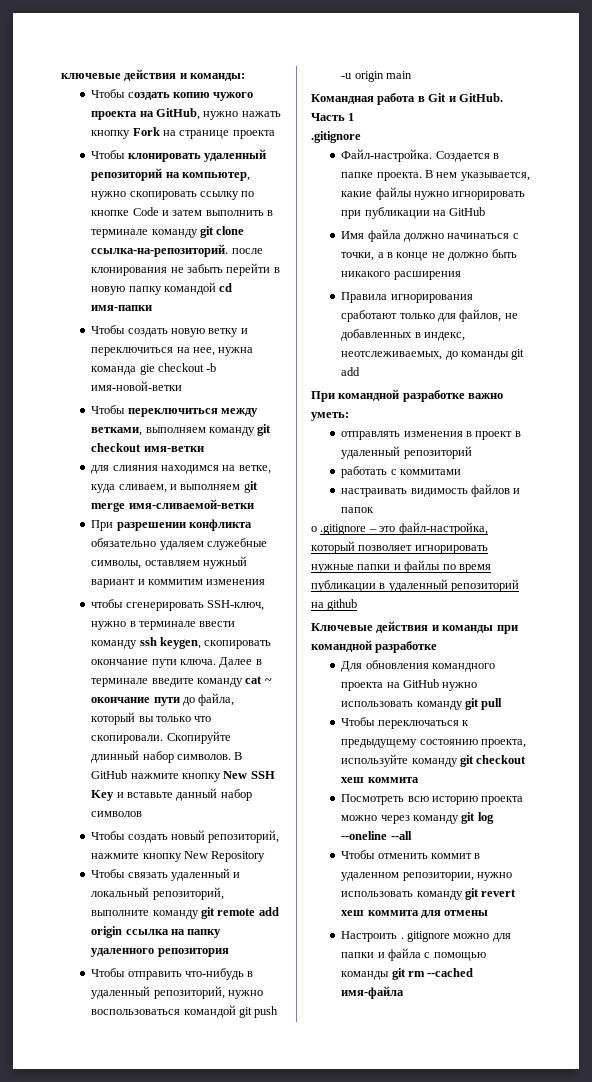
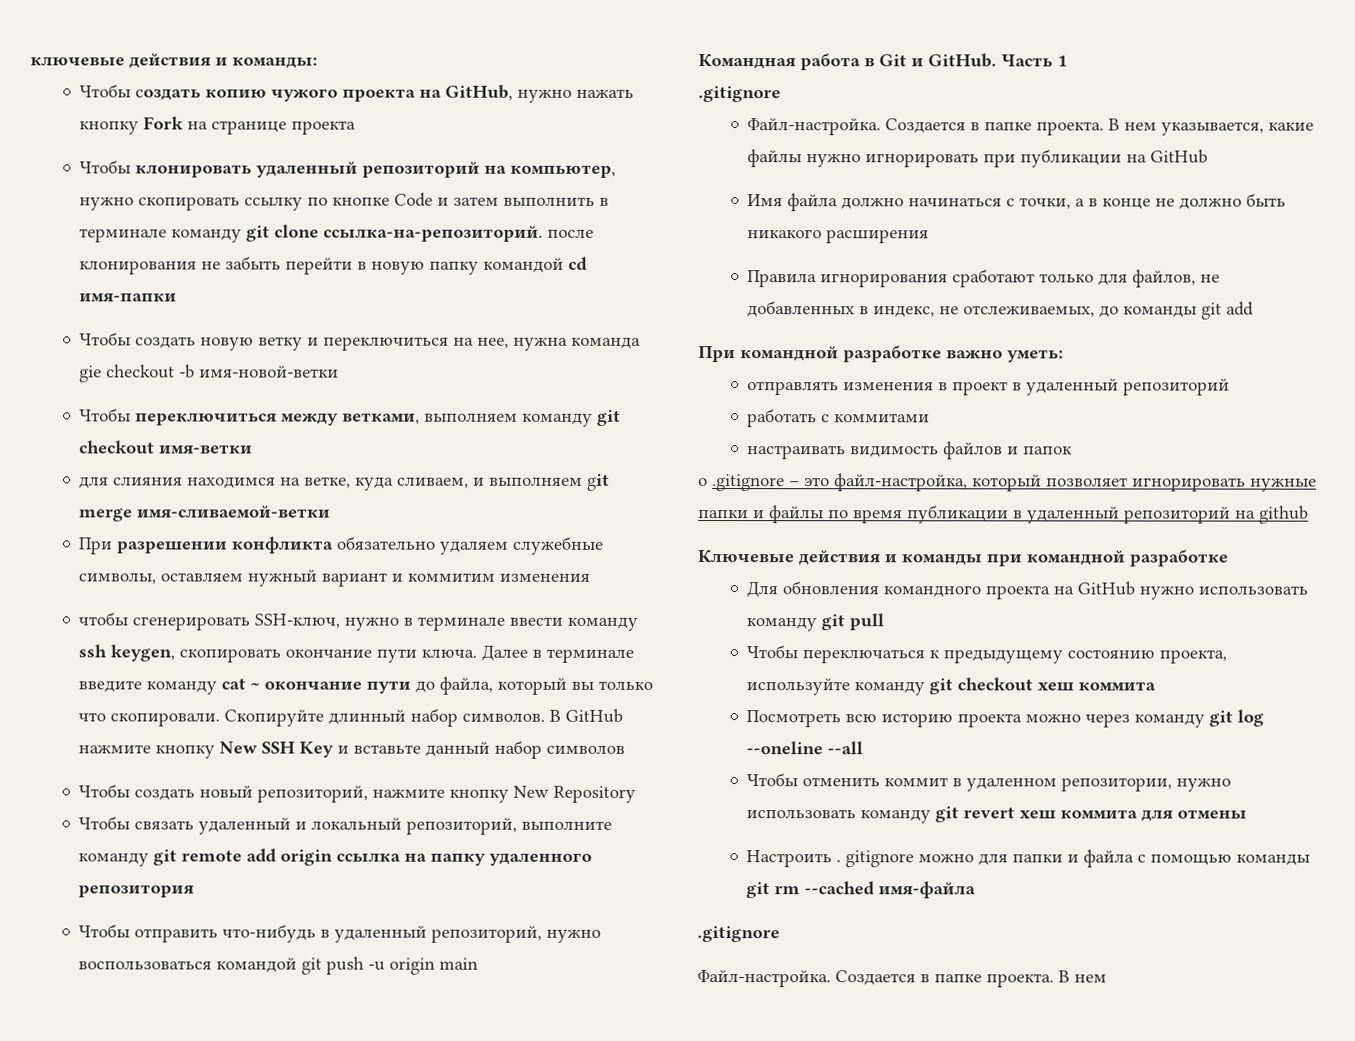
[341,351,443,360] неотслеживаемых, -> [939,305,1096,318] не отслеживаемых,
(405, 992) none -> [697,926,780,943] [697,970,1107,988] // .gitignore // Файл-настройка. Создается в папке проекта. В нем

